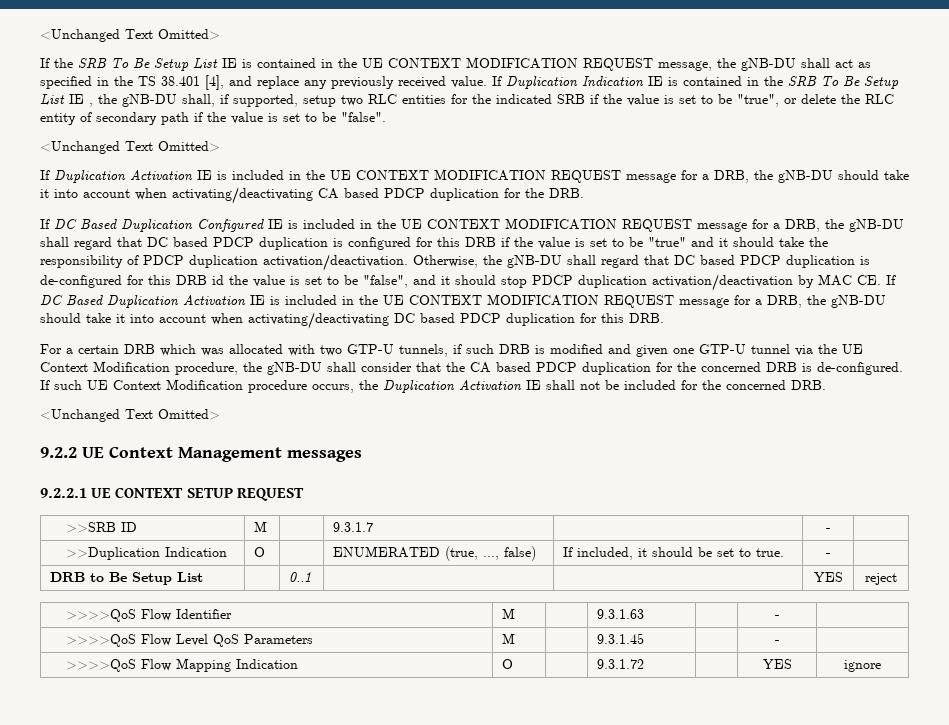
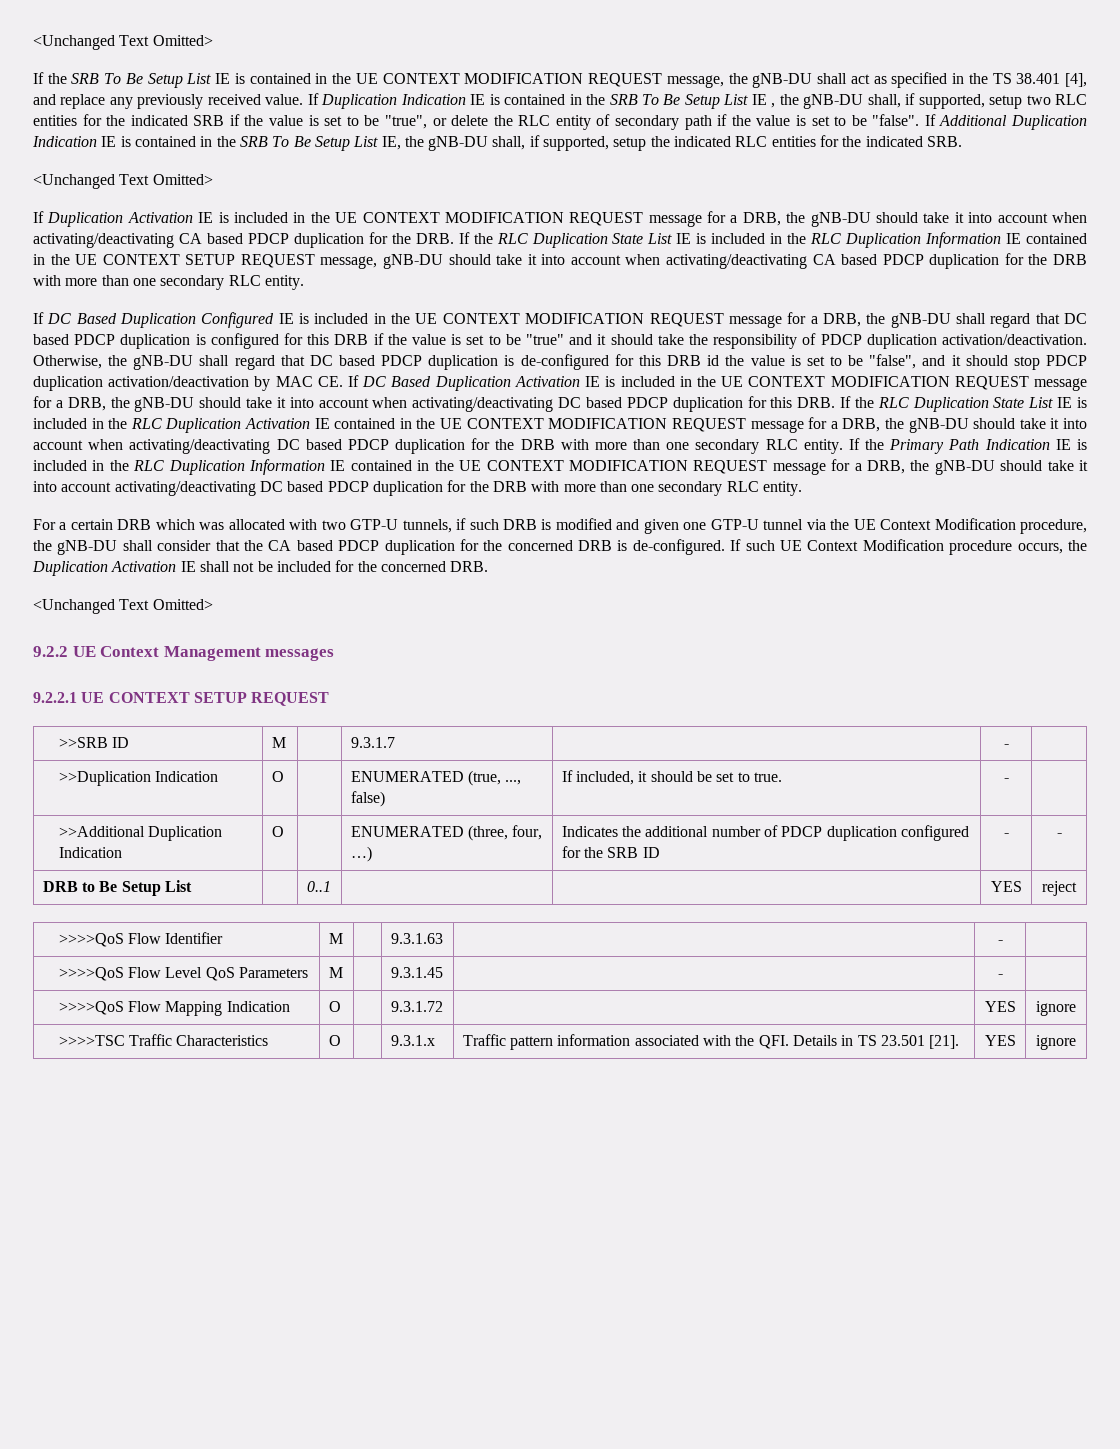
(386, 117) none -> [924,114,1088,130] [32,135,963,151] If Additional Duplication Indication IE is contained in the SRB To Be Setup List IE, the gNB-DU shall, if supported, setup the indicated RLC entities for the indicated SRB.
(584, 193) none -> [458,232,1088,248] [33,253,1087,269] [33,275,304,290] If the RLC Duplication State List IE is included in the RLC Duplication Information IE contained in the UE CONTEXT SETUP REQUEST message, gNB-DU should take it into account when activating/deactivating CA based PDCP duplication for the DRB with more than one secondary RLC entity.
(664, 318) none -> [840,396,1087,412] [33,417,1087,433] [33,438,1087,454] [33,459,1088,475] [33,480,803,496] If the RLC Duplication State List IE is included in the RLC Duplication Activation IE contained in the UE CONTEXT MODIFICATION REQUEST message for a DRB, the gNB-DU should take it into account when activating/deactivating DC based PDCP duplication for the DRB with more than one secondary RLC entity. If the Primary Path Indication IE is included in the RLC Duplication Information IE contained in the UE CONTEXT MODIFICATION REQUEST message for a DRB, the gNB-DU should take it into account activating/deactivating DC based PDCP duplication for the DRB with more than one secondary RLC entity.
(831, 555) none -> [58,826,222,841] [58,847,122,858] [271,826,284,837] [350,825,543,841] [350,846,372,862] [561,825,969,841] [561,846,660,858] [1003,833,1009,837] [1056,833,1062,837] // >>Additional Duplication Indication | O | | ENUMERATED (three, four, …) | Indicates the additional number of PDCP duplication configured for the SRB ID | - | -
(881, 666) none -> [58,1034,269,1046] [328,1035,341,1046] [390,1035,435,1046] [462,1034,960,1050] [984,1035,1016,1046] [1036,1035,1076,1050] // >>>>TSC Traffic Characteristics | O | | 9.3.1.x | Traffic pattern information associated with the QFI. Details in TS 23.501 [21]. | YES | ignore

